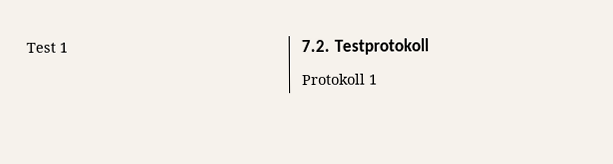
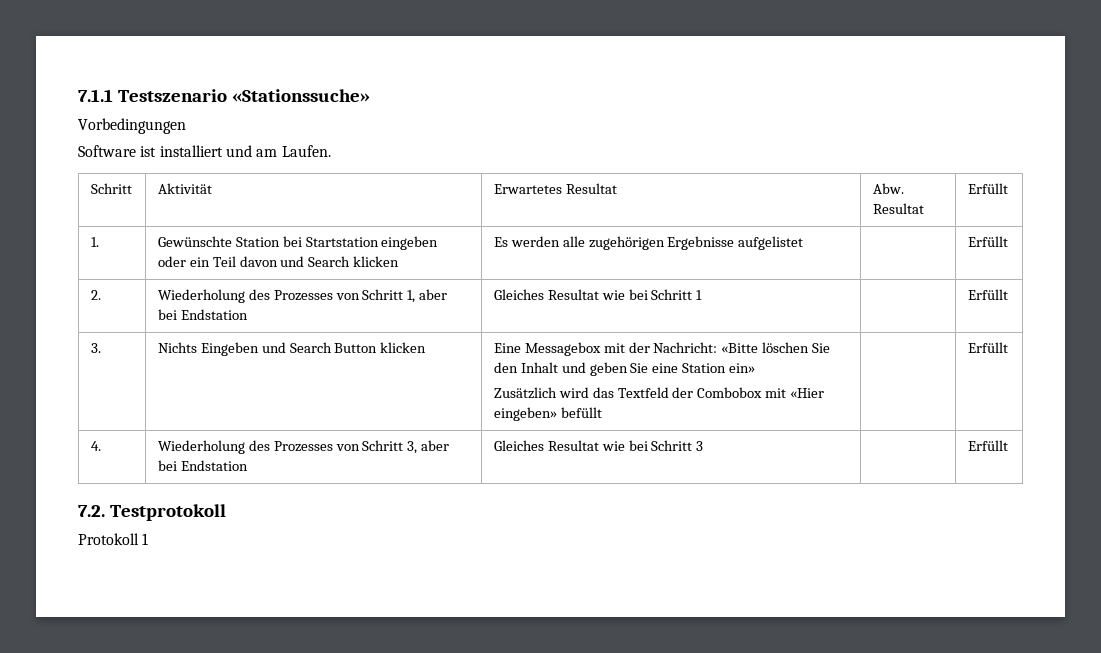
[26,42,68,53] Test 1 -> [78,89,370,102] [78,118,186,134] [78,145,331,157] [90,183,132,194] [157,183,212,194] [493,183,617,194] [872,183,904,194] [872,203,924,214] [967,183,1008,194] [90,237,99,247] [157,236,439,250] [157,256,400,267] [493,236,804,250] [967,236,1008,247] [90,290,101,300] [157,289,448,303] [157,309,248,320] [493,289,703,300] [967,289,1008,300] [90,343,101,353] [157,342,427,356] [493,342,831,356] [493,362,756,376] [493,387,825,399] [493,407,602,421] [967,342,1008,353] [90,441,101,451] [157,440,450,454] [157,460,248,471] [493,440,704,451] [967,440,1008,451] 7.1.1 Testszenario «Stationssuche» // Vorbedingungen // Software ist installiert und am Laufen. // Schritt | Aktivität | Erwartetes Resultat | Abw. Resultat | Erfüllt // 1. | Gewünschte Station bei Startstation eingeben oder ein Teil davon und Search klicken | Es werden alle zugehörigen Ergebnisse aufgelistet | | Erfüllt // 2. | Wiederholung des Prozesses von Schritt 1, aber bei Endstation | Gleiches Resultat wie bei Schritt 1 | | Erfüllt // 3. | Nichts Eingeben und Search Button klicken | Eine Messagebox mit der Nachricht: «Bitte löschen Sie den Inhalt und geben Sie eine Station ein» // Zusätzlich wird das Textfeld der Combobox mit «Hier eingeben» befüllt | | Erfüllt // 4. | Wiederholung des Prozesses von Schritt 3, aber bei Endstation | Gleiches Resultat wie bei Schritt 3 | | Erfüllt

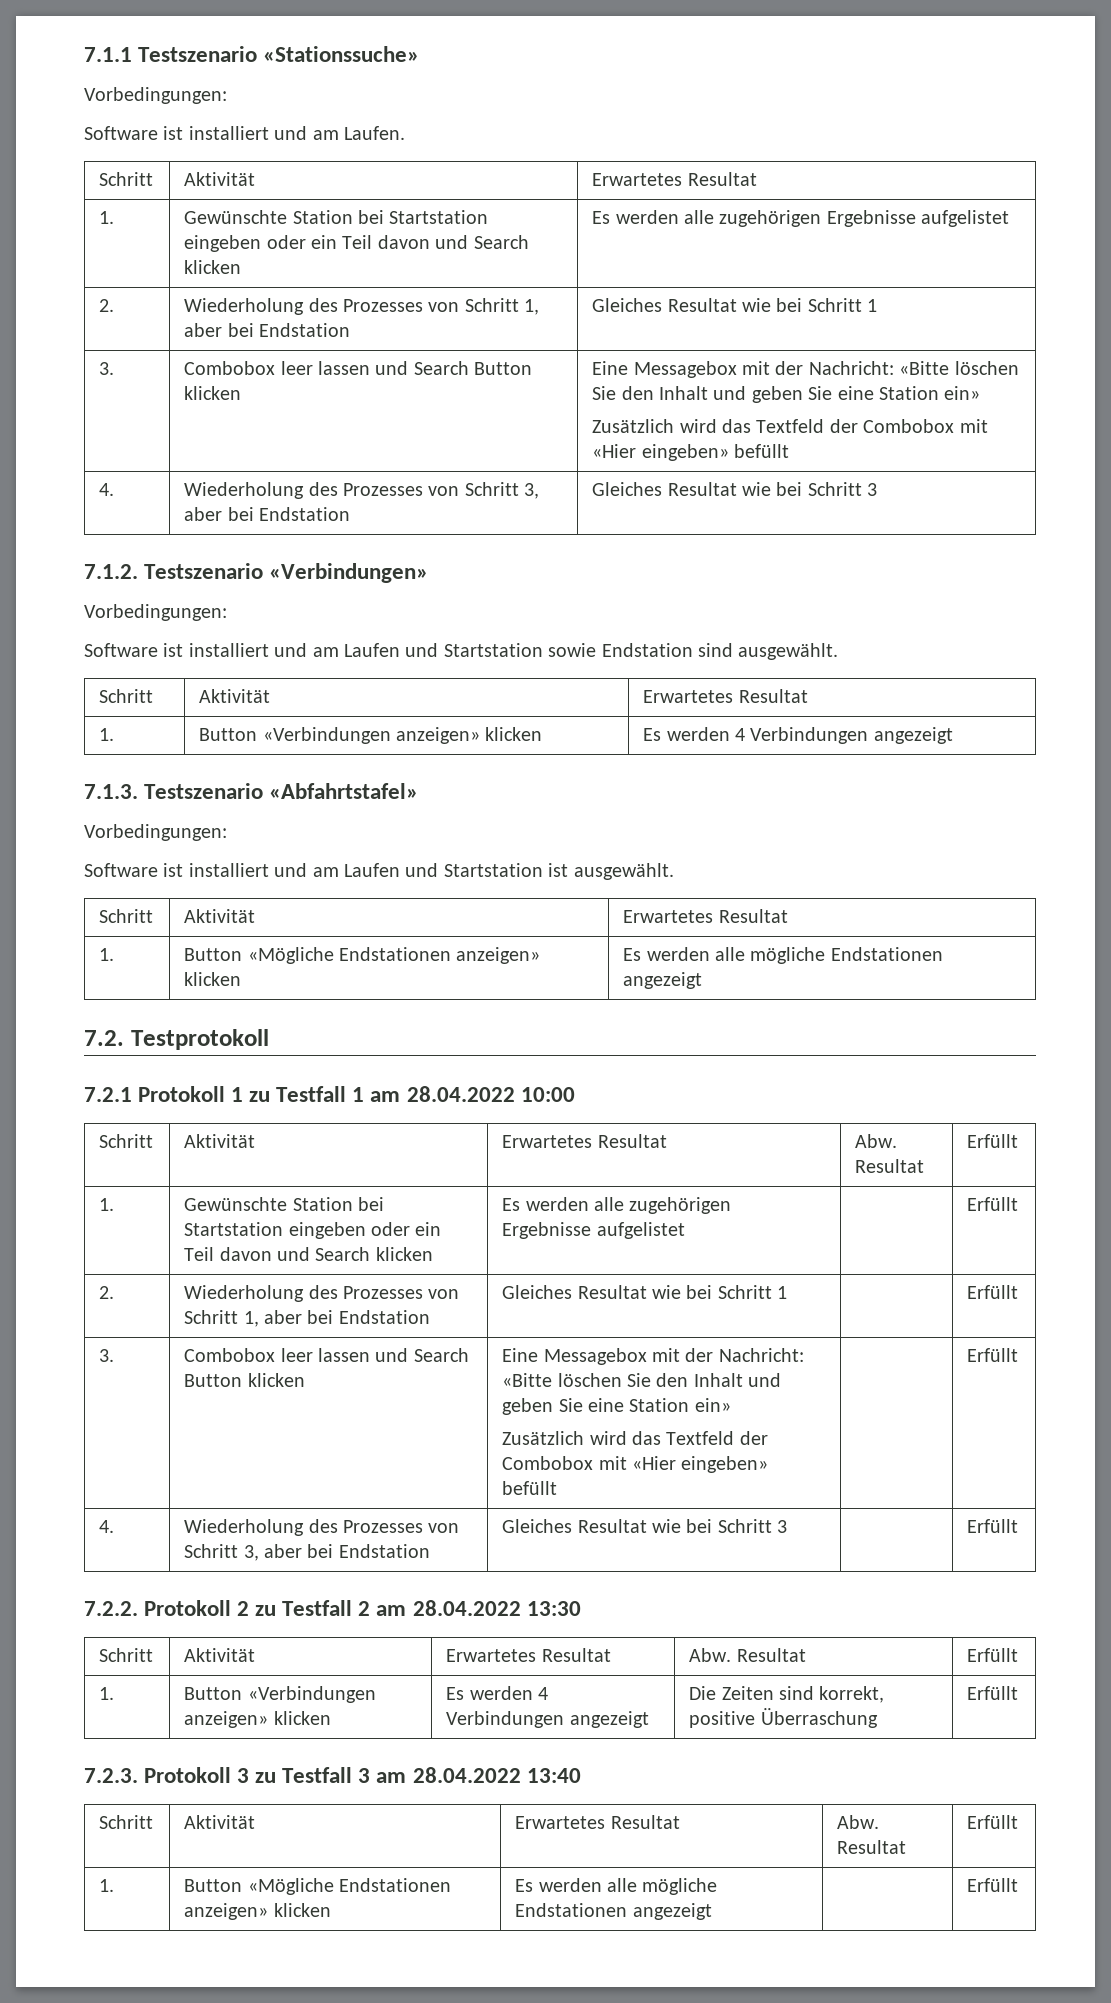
[78,118,186,134] Vorbedingungen -> [84,87,227,104] Vorbedingungen:
(617, 188) none -> [99,211,115,224] [184,210,489,224] [184,235,529,252] [184,260,242,274] [592,210,1010,227] [99,299,115,312] [184,298,540,315] [184,323,351,337] [592,298,878,312] [99,362,115,375] [184,361,533,375] [184,386,242,400] [592,361,1019,378] [592,386,981,403] [592,419,988,433] [592,444,790,461] [99,483,115,496] [184,482,540,499] [184,507,351,521] [592,482,878,496] [84,563,429,583] [84,604,227,621] [84,643,839,660] [99,689,154,703] [199,689,271,703] [643,689,808,703] [99,728,115,741] [199,727,543,744] [643,727,953,744] [84,783,419,799] [84,824,227,841] [84,863,674,880] [99,909,154,923] [184,909,256,923] [623,909,788,923] [99,948,115,961] [184,947,541,964] [184,972,242,986] [623,947,943,964] [623,972,703,989] [84,1029,269,1050] [84,1086,575,1102] [99,1134,154,1148] [184,1134,256,1148] [502,1134,667,1148] // 1. | Gewünschte Station bei Startstation eingeben oder ein Teil davon und Search klicken | Es werden alle zugehörigen Ergebnisse aufgelistet // 2. | Wiederholung des Prozesses von Schritt 1, aber bei Endstation | Gleiches Resultat wie bei Schritt 1 // 3. | Combobox leer lassen und Search Button klicken | Eine Messagebox mit der Nachricht: «Bitte löschen Sie den Inhalt und geben Sie eine Station ein» // Zusätzlich wird das Textfeld der Combobox mit «Hier eingeben» befüllt // 4. | Wiederholung des Prozesses von Schritt 3, aber bei Endstation | Gleiches Resultat wie bei Schritt 3 // 7.1.2. Testszenario «Verbindungen» // Vorbedingungen: // Software ist installiert und am Laufen und Startstation sowie Endstation sind ausgewählt. // Schritt | Aktivität | Erwartetes Resultat // 1. | Button «Verbindungen anzeigen» klicken | Es werden 4 Verbindungen angezeigt // 7.1.3. Testszenario «Abfahrtstafel» // Vorbedingungen: // Software ist installiert und am Laufen und Startstation ist ausgewählt. // Schritt | Aktivität | Erwartetes Resultat // 1. | Button «Mögliche Endstationen anzeigen» klicken | Es werden alle mögliche Endstationen angezeigt // 7.2. Testprotokoll // 7.2.1 Protokoll 1 zu Testfall 1 am 28.04.2022 10:00 // Schritt | Aktivität | Erwartetes Resultat
[157,342,259,356] Nichts Eingeben -> [184,1348,371,1362] Combobox leer lassen
[78,504,226,521] [78,533,149,545] 7.2. Testprotokoll // Protokoll 1 -> [84,1600,581,1616] [99,1648,154,1662] [184,1648,256,1662] [446,1648,611,1662] [689,1648,806,1662] [967,1648,1019,1662] [99,1687,115,1700] [184,1686,376,1703] [184,1711,331,1728] [446,1686,549,1700] [446,1711,649,1728] [689,1686,885,1703] [689,1708,878,1728] [967,1686,1019,1700] [84,1767,581,1783] [99,1815,154,1829] [184,1815,256,1829] [515,1815,680,1829] [837,1815,880,1829] [837,1840,907,1854] [967,1815,1019,1829] [99,1879,115,1892] [184,1878,452,1895] [184,1903,331,1920] [515,1878,718,1895] [515,1903,712,1920] [967,1878,1019,1892] 7.2.2. Protokoll 2 zu Testfall 2 am 28.04.2022 13:30 // Schritt | Aktivität | Erwartetes Resultat | Abw. Resultat | Erfüllt // 1. | Button «Verbindungen anzeigen» klicken | Es werden 4 Verbindungen angezeigt | Die Zeiten sind korrekt, positive Überraschung | Erfüllt // 7.2.3. Protokoll 3 zu Testfall 3 am 28.04.2022 13:40 // Schritt | Aktivität | Erwartetes Resultat | Abw. Resultat | Erfüllt // 1. | Button «Mögliche Endstationen anzeigen» klicken | Es werden alle mögliche Endstationen angezeigt | | Erfüllt

